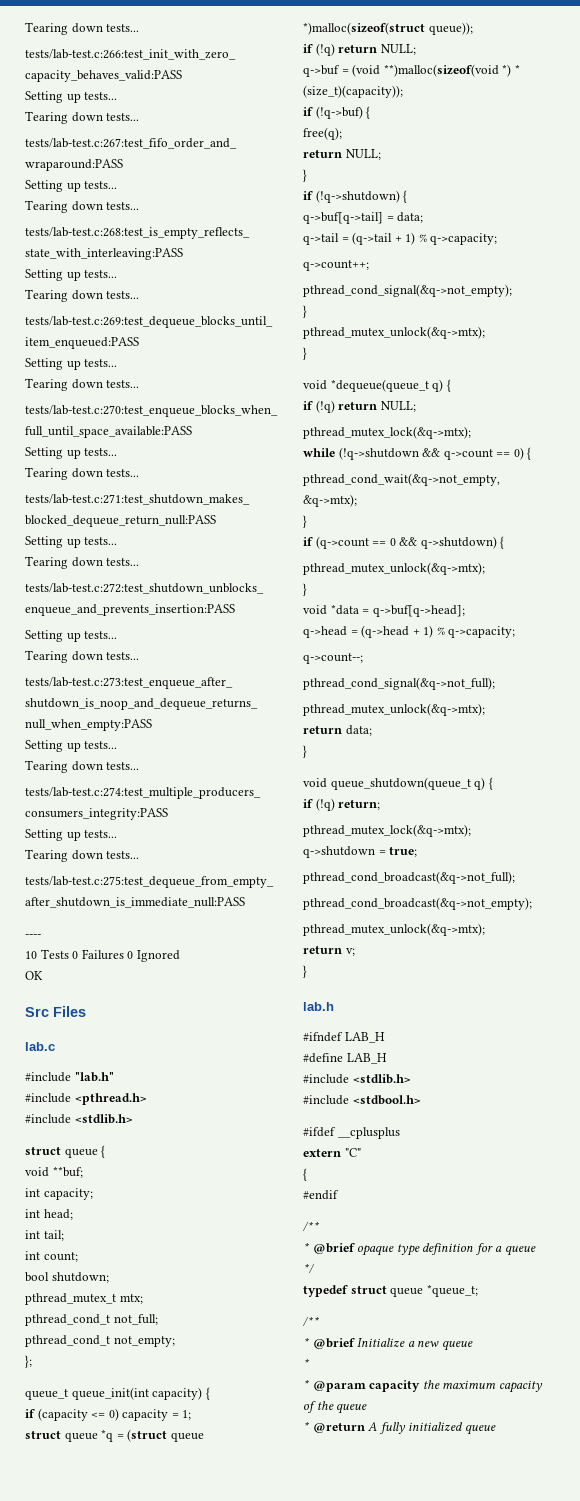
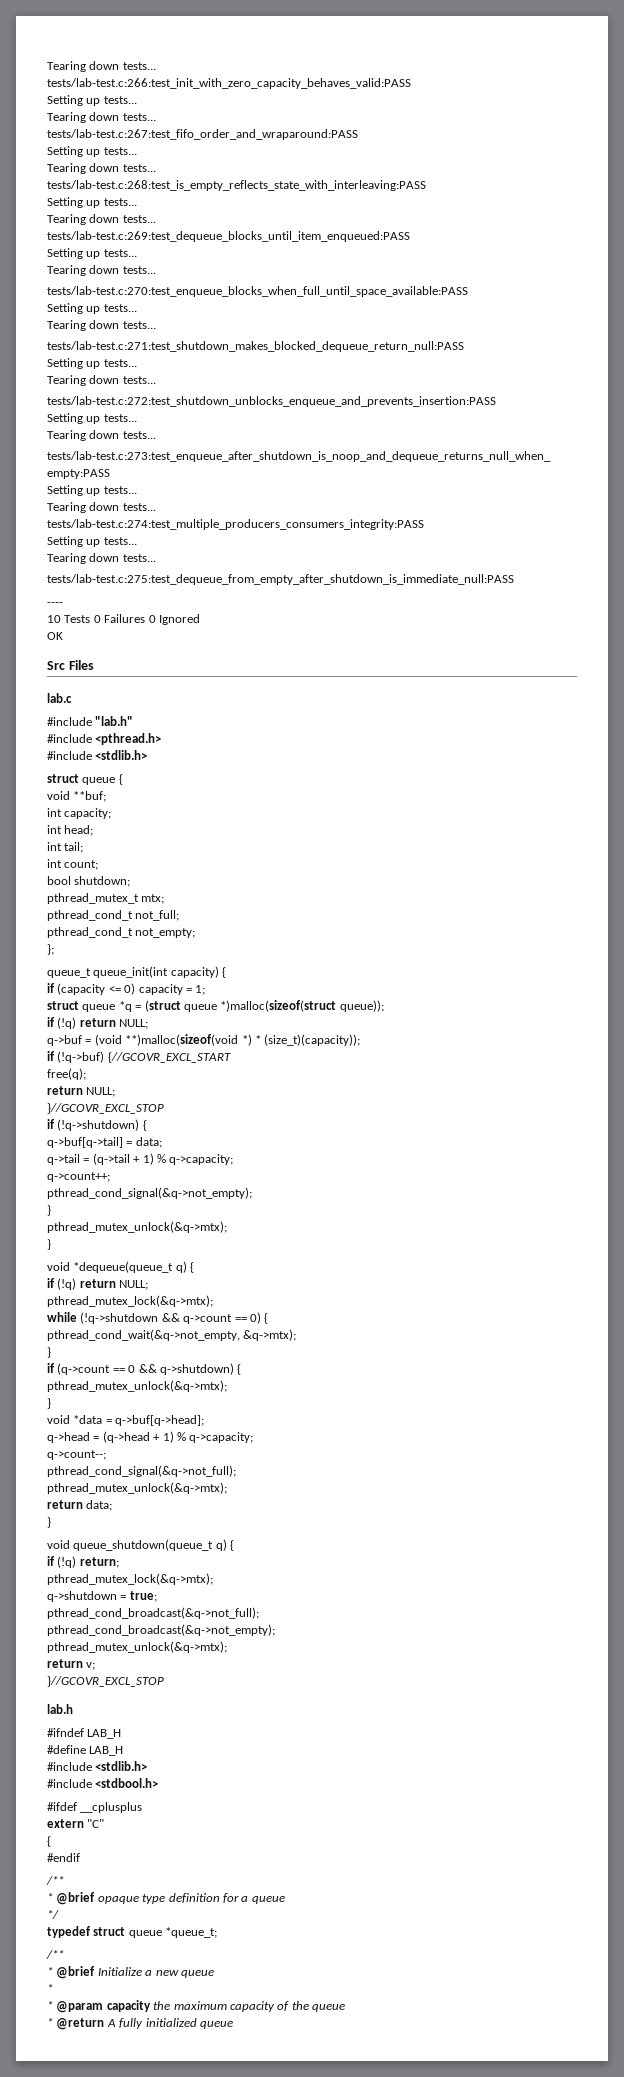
[366,106,371,119] { -> [107,1052,231,1063] {//GCOVR_EXCL_START
[303,169,307,182] } -> [47,1103,164,1114] }//GCOVR_EXCL_STOP
[303,965,307,978] } -> [47,1676,164,1687] }//GCOVR_EXCL_STOP

